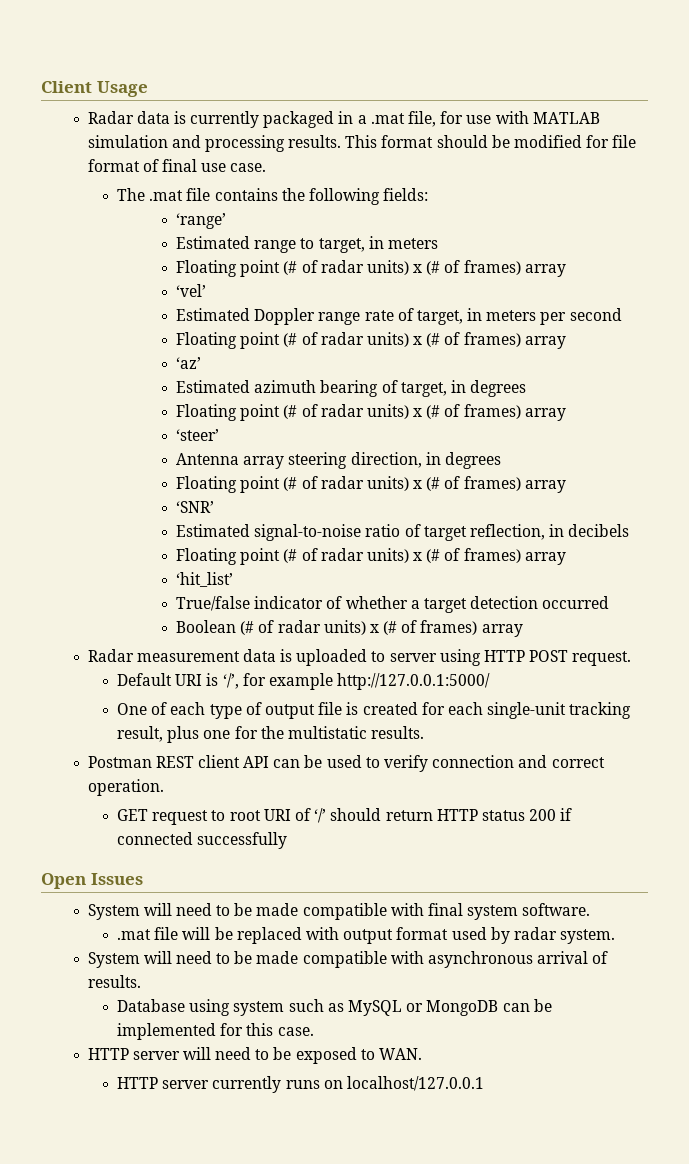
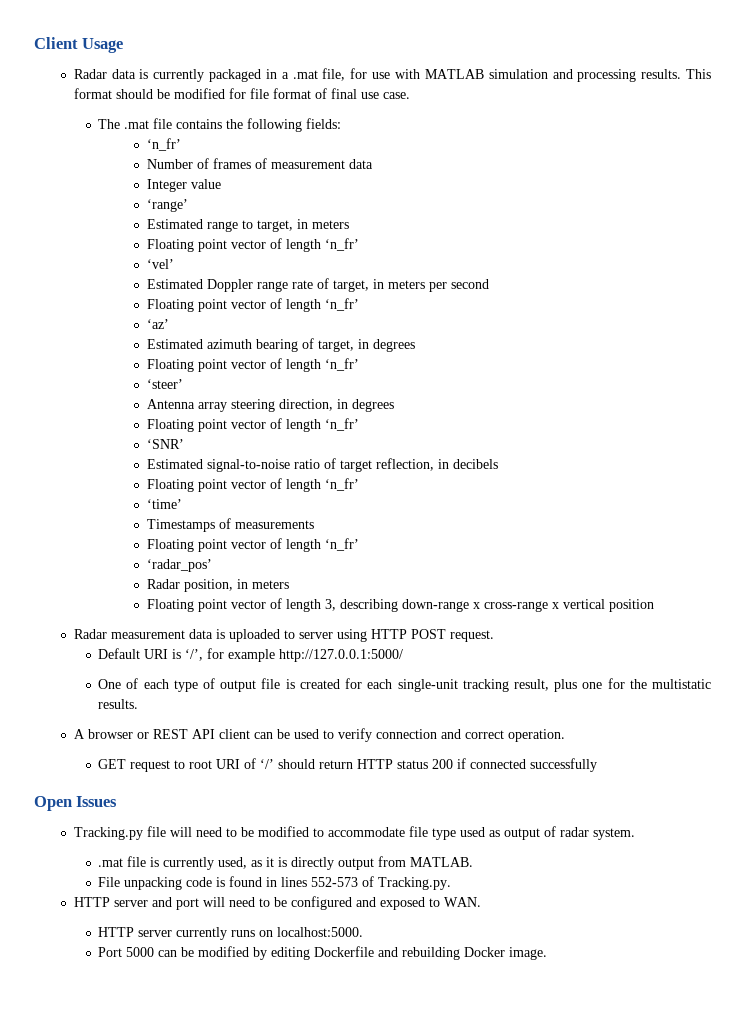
(429, 194) none -> [147,138,182,151] [147,158,374,169] [147,179,222,192] // ‘n_fr’ // Number of frames of measurement data // Integer value
[283,260,566,277] (# of radar units) x (# of frames) array -> [231,238,360,252] vector of length ‘n_fr’
[283,332,566,349] (# of radar units) x (# of frames) array -> [231,298,360,312] vector of length ‘n_fr’
[283,404,566,421] (# of radar units) x (# of frames) array -> [231,358,360,372] vector of length ‘n_fr’
[283,476,566,493] (# of radar units) x (# of frames) array -> [231,418,360,432] vector of length ‘n_fr’
[283,548,566,565] [176,572,234,587] [176,596,610,613] [176,620,523,637] (# of radar units) x (# of frames) array // ‘hit_list’ // True/false indicator of whether a target detection occurred // Boolean (# of radar units) x (# of frames) array -> [231,478,360,492] [147,499,183,509] [147,518,315,532] [147,538,360,552] [147,559,213,572] [147,579,290,592] [147,598,655,612] vector of length ‘n_fr’ // ‘time’ // Timestamps of measurements // Floating point vector of length ‘n_fr’ // ‘radar_pos’ // Radar position, in meters // Floating point vector of length 3, describing down-range x cross-range x vertical position
[87,755,270,768] Postman REST client API -> [73,729,250,739] A browser or REST API client
[87,903,591,920] [117,927,616,944] [87,951,609,968] [87,975,141,988] [117,999,552,1016] [117,1023,314,1040] [87,1047,292,1060] System will need to be made compatible with final system software. // .mat file will be replaced with output format used by radar system. // System will need to be made compatible with asynchronous arrival of results. // Database using system such as MySQL or MongoDB can be implemented for this case. // HTTP server will need to be -> [73,826,635,840] [98,856,474,870] [98,876,452,890] [73,896,376,910] Tracking.py file will need to be modified to accommodate file type used as output of radar system. // .mat file is currently used, as it is directly output from MATLAB. // File unpacking code is found in lines 552-573 of Tracking.py. // HTTP server and port will need to be configured and
[346,1076,484,1091] localhost/127.0.0.1 -> [277,927,364,937] [98,946,548,960] localhost:5000. // Port 5000 can be modified by editing Dockerfile and rebuilding Docker image.

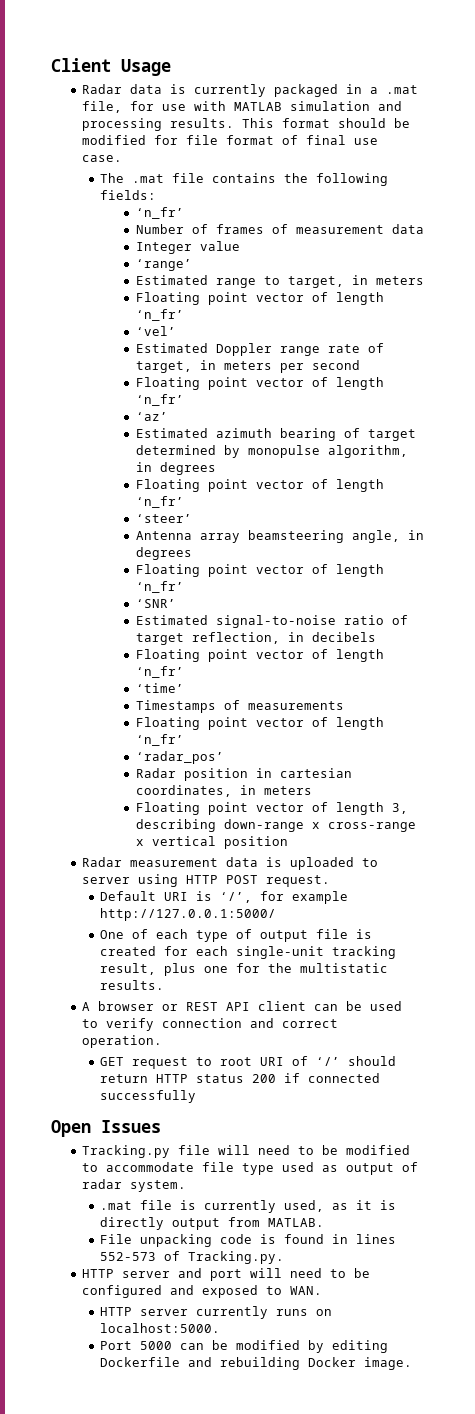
[318,340,355,352] target, -> [367,429,416,441] [135,445,408,458] target determined by monopulse algorithm,
[231,399,334,412] steering direction, -> [247,530,400,543] beamsteering angle,
[184,579,234,592] position, -> [183,768,352,781] [135,785,232,797] position in cartesian coordinates,

